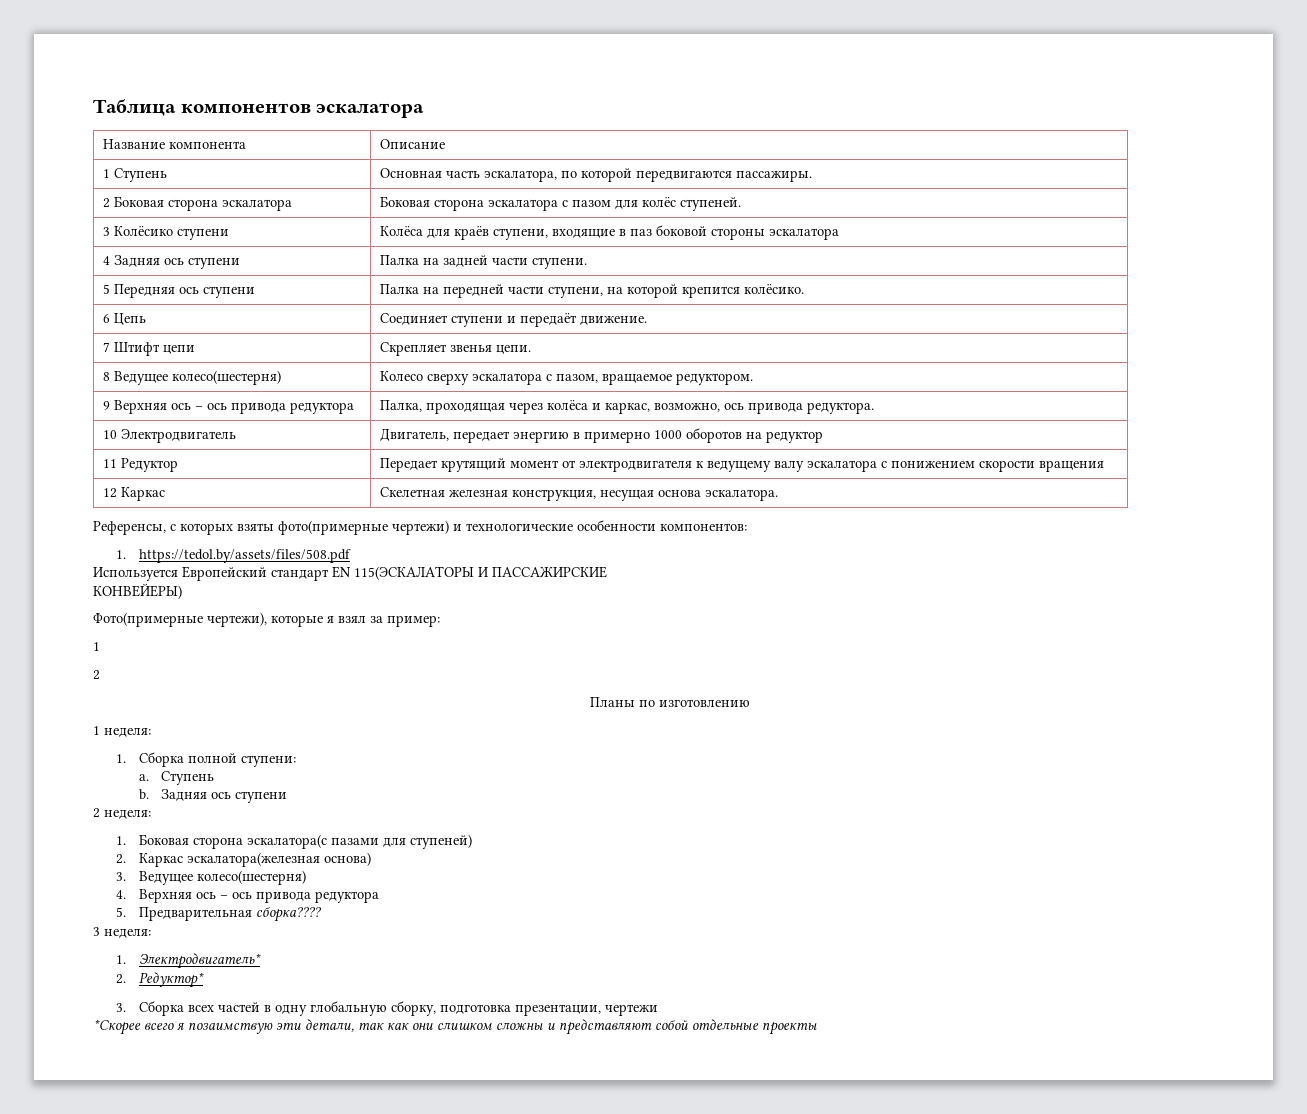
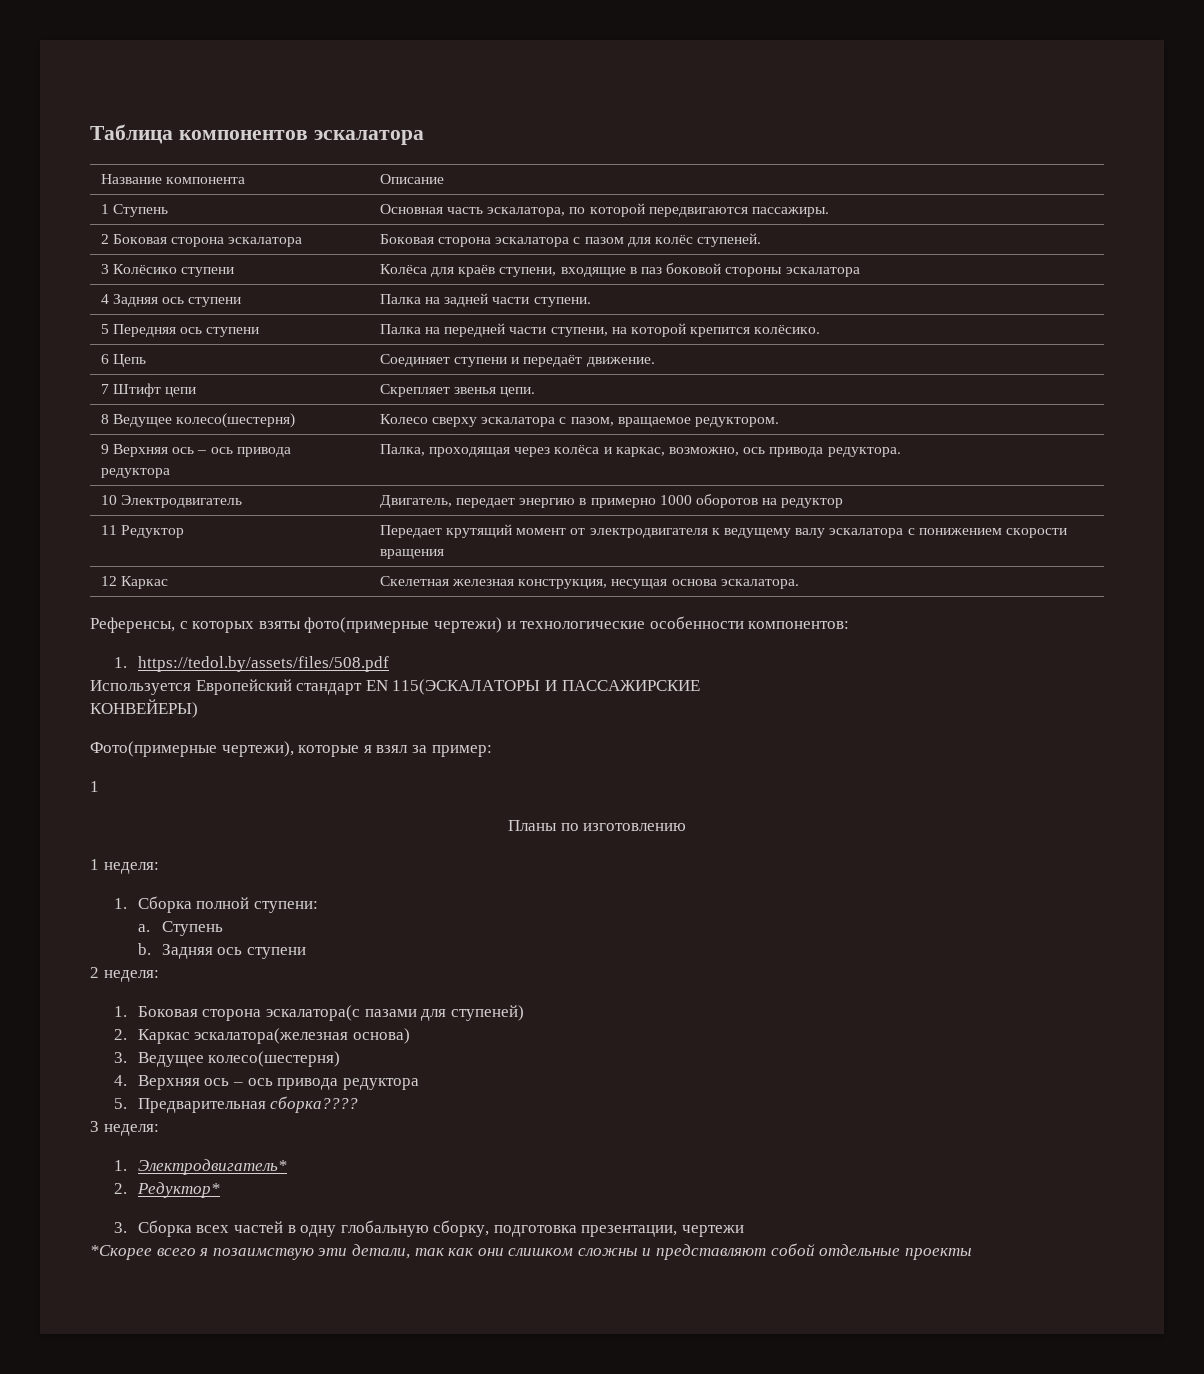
[93,670,100,680] // 2 -> (99, 786) none

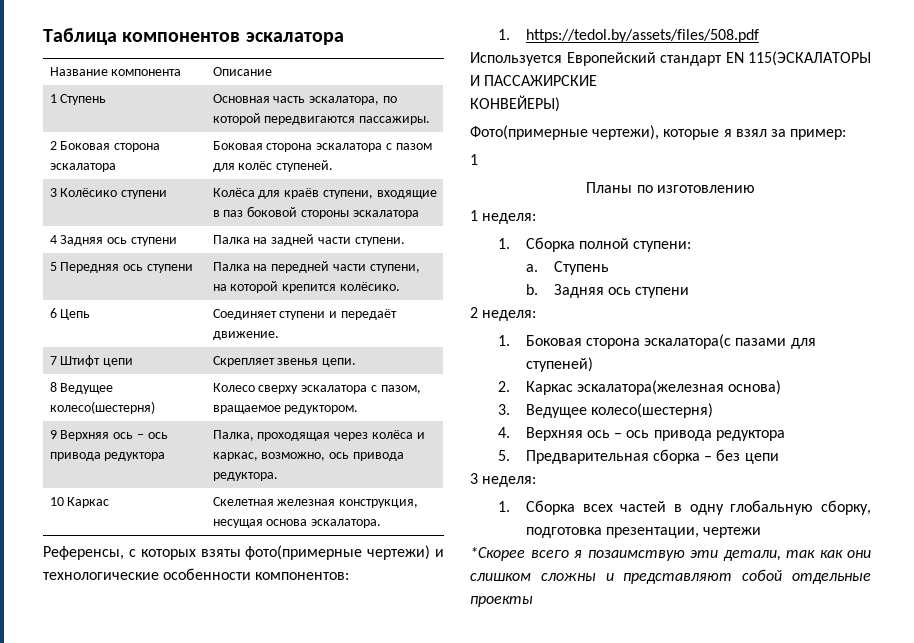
[121,495,243,508] [379,494,844,508] [100,525,185,538] [379,524,1067,538] [379,549,444,559] [100,576,117,586] Электродвигатель | Двигатель, передает энергию в примерно 1000 оборотов на редуктор // 11 Редуктор | Передает крутящий момент от электродвигателя к ведущему валу эскалатора с понижением скорости вращения // 12 -> (64, 501) none
[270,1096,359,1113] [90,1121,159,1136] [113,1159,287,1175] [113,1182,220,1198] [113,1222,127,1233] сборка???? // 3 неделя: // 1. Электродвигатель* // 2. Редуктор* // 3. -> [653,449,779,464] [470,473,537,487] [497,501,510,512] сборка – без цепи // 3 неделя: // 1.

